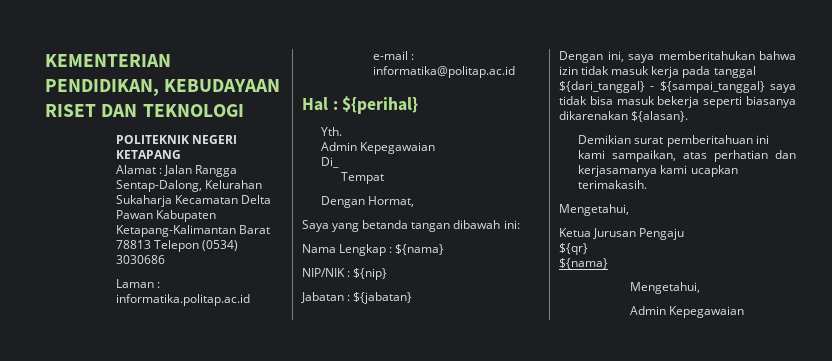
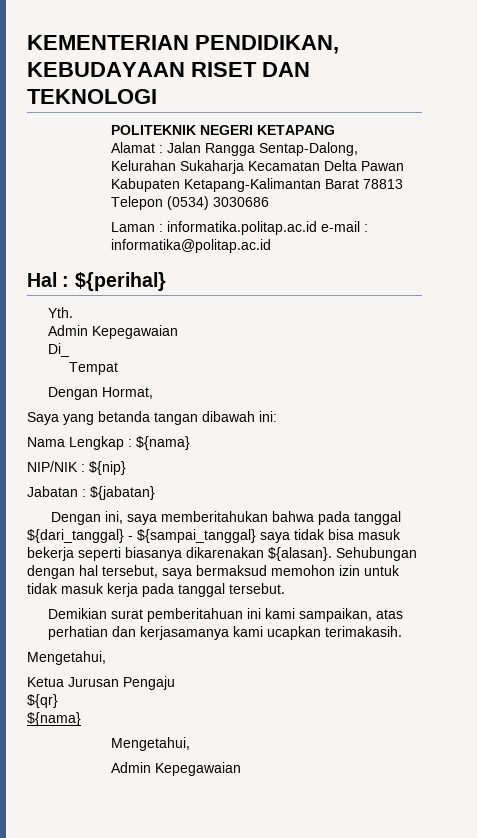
[559,66,680,78] izin tidak masuk kerja -> (315, 516) none
(689, 116) none -> [336,547,417,561] [27,565,400,579] [27,583,285,597] Sehubungan dengan hal tersebut, saya bermaksud memohon izin untuk tidak masuk kerja pada tanggal tersebut.

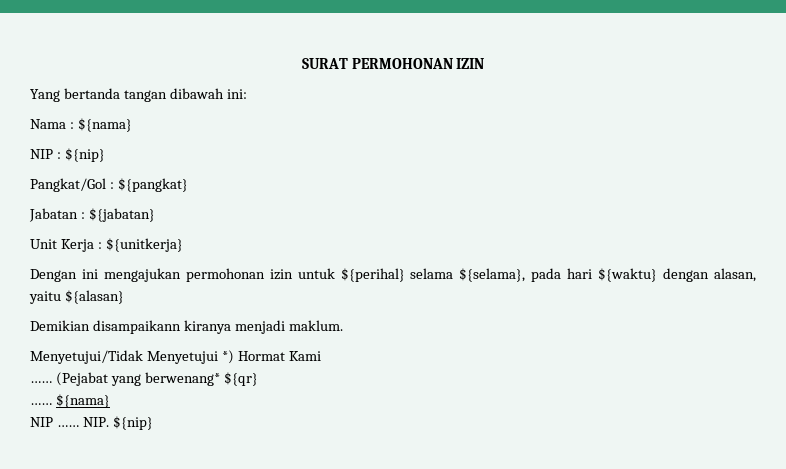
[27,35,339,54] [27,62,310,77] [27,89,157,104] [110,125,335,135] [110,142,358,156] [110,160,404,174] [110,178,403,192] [110,196,269,210] [110,221,368,235] [110,239,271,253] [27,272,166,291] [47,307,73,318] [47,325,178,339] [47,343,69,357] [68,362,118,375] [47,387,153,400] [27,411,150,425] KEMENTERIAN PENDIDIKAN, KEBUDAYAAN RISET DAN TEKNOLOGI // POLITEKNIK NEGERI KETAPANG // Alamat : Jalan Rangga Sentap-Dalong, Kelurahan Sukaharja Kecamatan Delta Pawan Kabupaten Ketapang-Kalimantan Barat 78813 Telepon (0534) 3030686 // Laman : informatika.politap.ac.id e-mail : informatika@politap.ac.id // Hal : ${perihal} // Yth. // Admin Kepegawaian // Di_ // Tempat // Dengan Hormat, // Saya yang betanda -> [301,58,485,69] [30,88,120,102] SURAT PERMOHONAN IZIN // Yang bertanda
[69,436,124,450] Lengkap -> (66, 124) none
[27,461,78,472] NIP/NIK -> [30,149,53,159] NIP
(126, 468) none -> [30,178,188,192] // Pangkat/Gol : ${pangkat}
[51,511,402,525] [27,529,401,543] [27,547,417,561] [27,565,400,579] [27,583,285,597] [47,608,403,622] [47,626,402,640] [27,651,106,665] [27,676,175,690] Dengan ini, saya memberitahukan bahwa pada tanggal ${dari_tanggal} - ${sampai_tanggal} saya tidak bisa masuk bekerja seperti biasanya dikarenakan ${alasan}. Sehubungan dengan hal tersebut, saya bermaksud memohon izin untuk tidak masuk kerja pada tanggal tersebut. // Demikian surat pemberitahuan ini kami sampaikan, atas perhatian dan kerjasamanya kami ucapkan terimakasih. // Mengetahui, // Ketua Jurusan Pengaju // -> [30,238,183,252] [30,268,756,282] [29,290,124,304] [30,320,343,334] [30,350,321,364] [30,372,220,386] Unit Kerja : ${unitkerja} // Dengan ini mengajukan permohonan izin untuk ${perihal} selama ${selama}, pada hari ${waktu} dengan alasan, yaitu ${alasan} // Demikian disampaikann kiranya menjadi maklum. // Menyetujui/Tidak Menyetujui *) Hormat Kami // …… (Pejabat yang berwenang*
[27,712,81,726] [110,737,190,751] [110,762,241,776] ${nama} // Mengetahui, // Admin Kepegawaian -> [30,394,110,408] [30,416,153,430] …… ${nama} // NIP …… NIP. ${nip}

